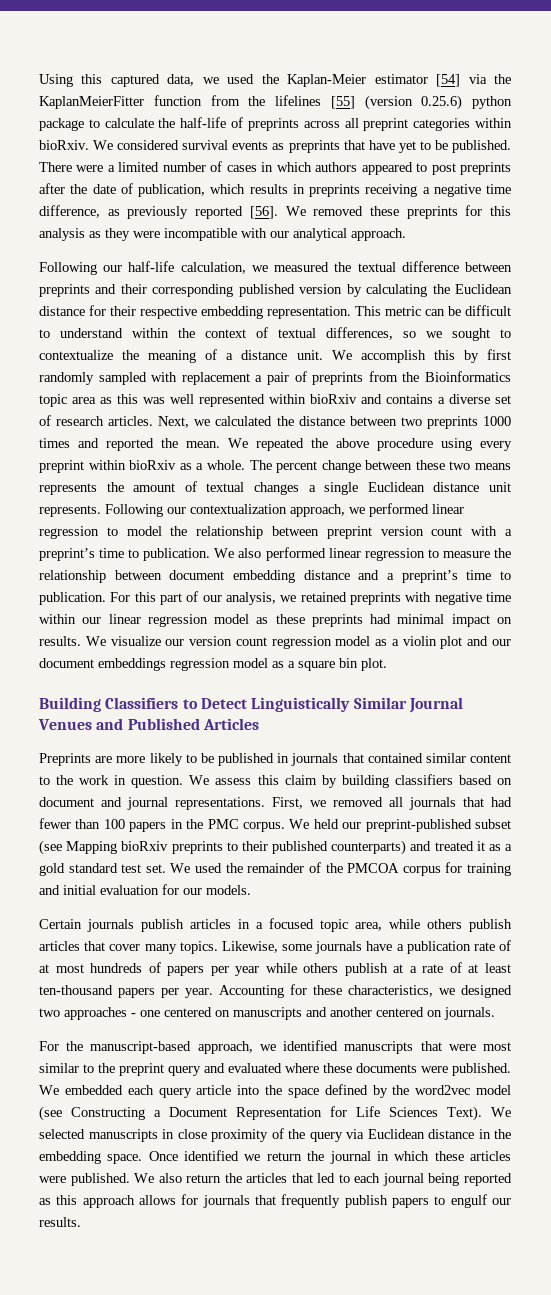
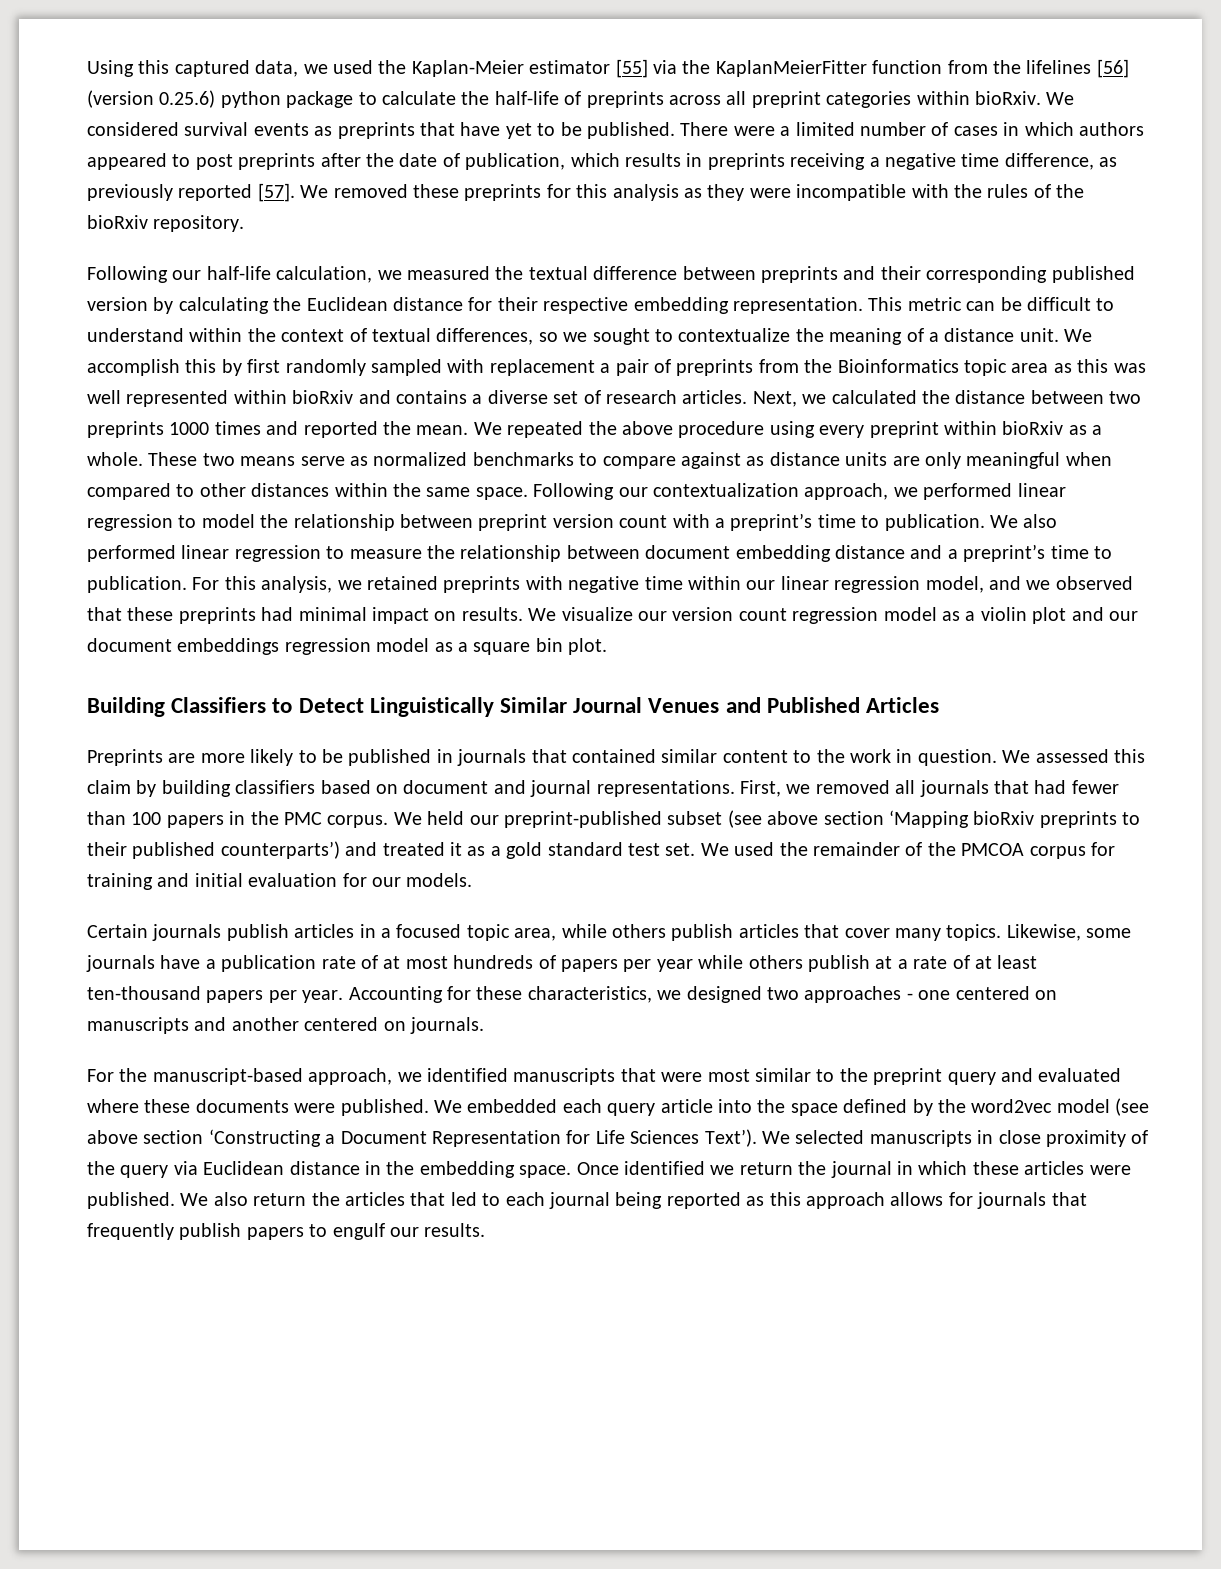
[436,74,461,87] [54] -> [615,59,648,78] [55]
[330,96,355,109] [55] -> [1096,59,1129,78] [56]
[249,206,278,219] [56]. -> [257,183,295,202] [57].
[270,228,406,241] our analytical approach. -> [953,184,1085,198] [87,215,245,232] the rules of the bioRxiv repository.
[249,460,511,473] [39,481,512,495] [39,505,101,517] The percent change between these two means represents the amount of textual changes a single Euclidean distance unit represents. -> [148,452,1112,469] [87,483,528,500] These two means serve as normalized benchmarks to compare against as distance units are only meaningful when compared to other distances within the same space.
[160,591,222,605] part of our -> (256, 583) none
[214,614,269,624] model as -> [925,576,1133,593] [87,607,122,621] model, and we observed that
[215,778,252,785] assess -> [1035,749,1109,763] assessed
[66,841,118,854] Mapping -> [767,810,969,828] above section ‘Mapping
[331,840,407,855] counterparts) -> [220,841,340,859] counterparts’)
[71,1107,145,1120] Constructing -> [87,1129,321,1147] above section ‘Constructing
[447,1106,482,1121] Text). -> [704,1129,757,1147] Text’).

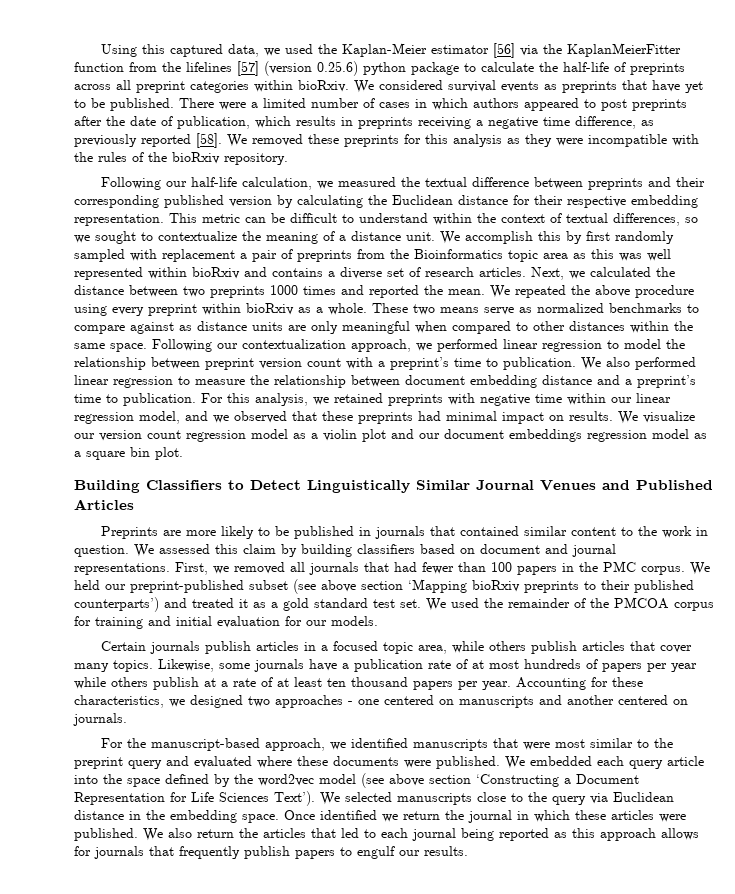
[615,59,648,78] [55] -> [492,43,515,58] [56]
[1096,59,1129,78] [56] -> [237,61,259,76] [57]
[257,183,295,202] [57]. -> [196,133,222,148] [58].
[87,986,201,1000] ten-thousand -> [327,677,408,687] ten thousand
[977,1130,1149,1147] in close proximity of -> [477,792,523,802] close to

